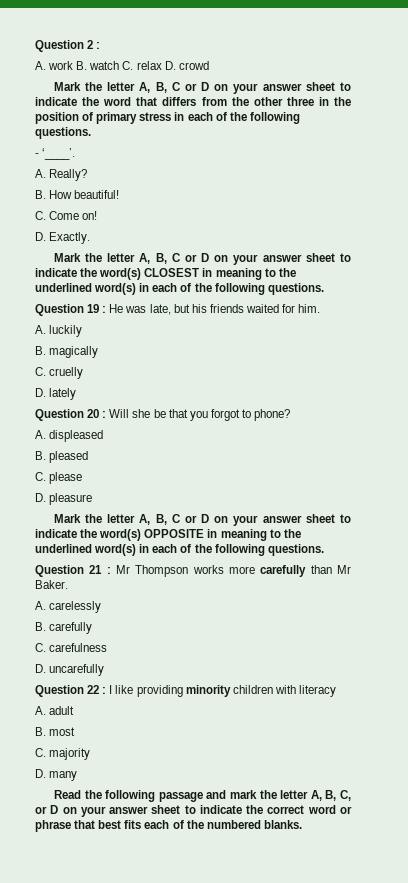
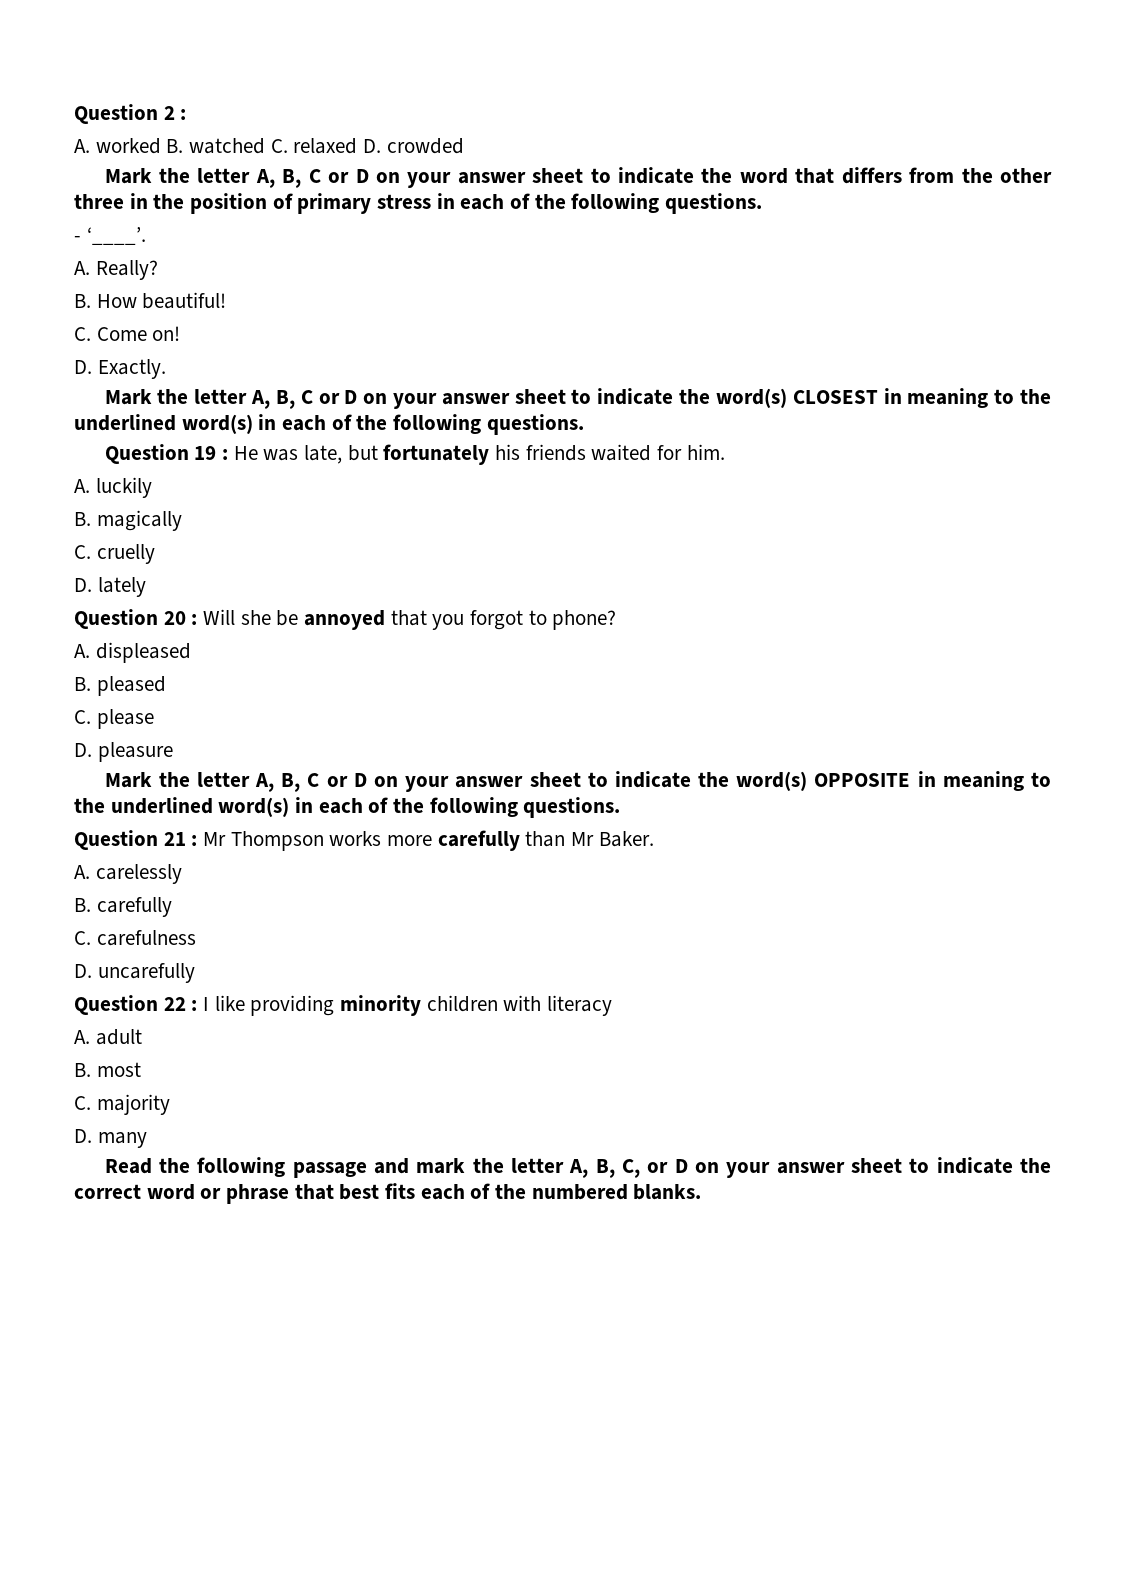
[48,61,209,70] work B. watch C. relax D. crowd -> [95,138,464,154] worked B. watched C. relaxed D. crowded
(190, 308) none -> [383,444,490,465] fortunately
(166, 413) none -> [304,610,386,630] annoyed

